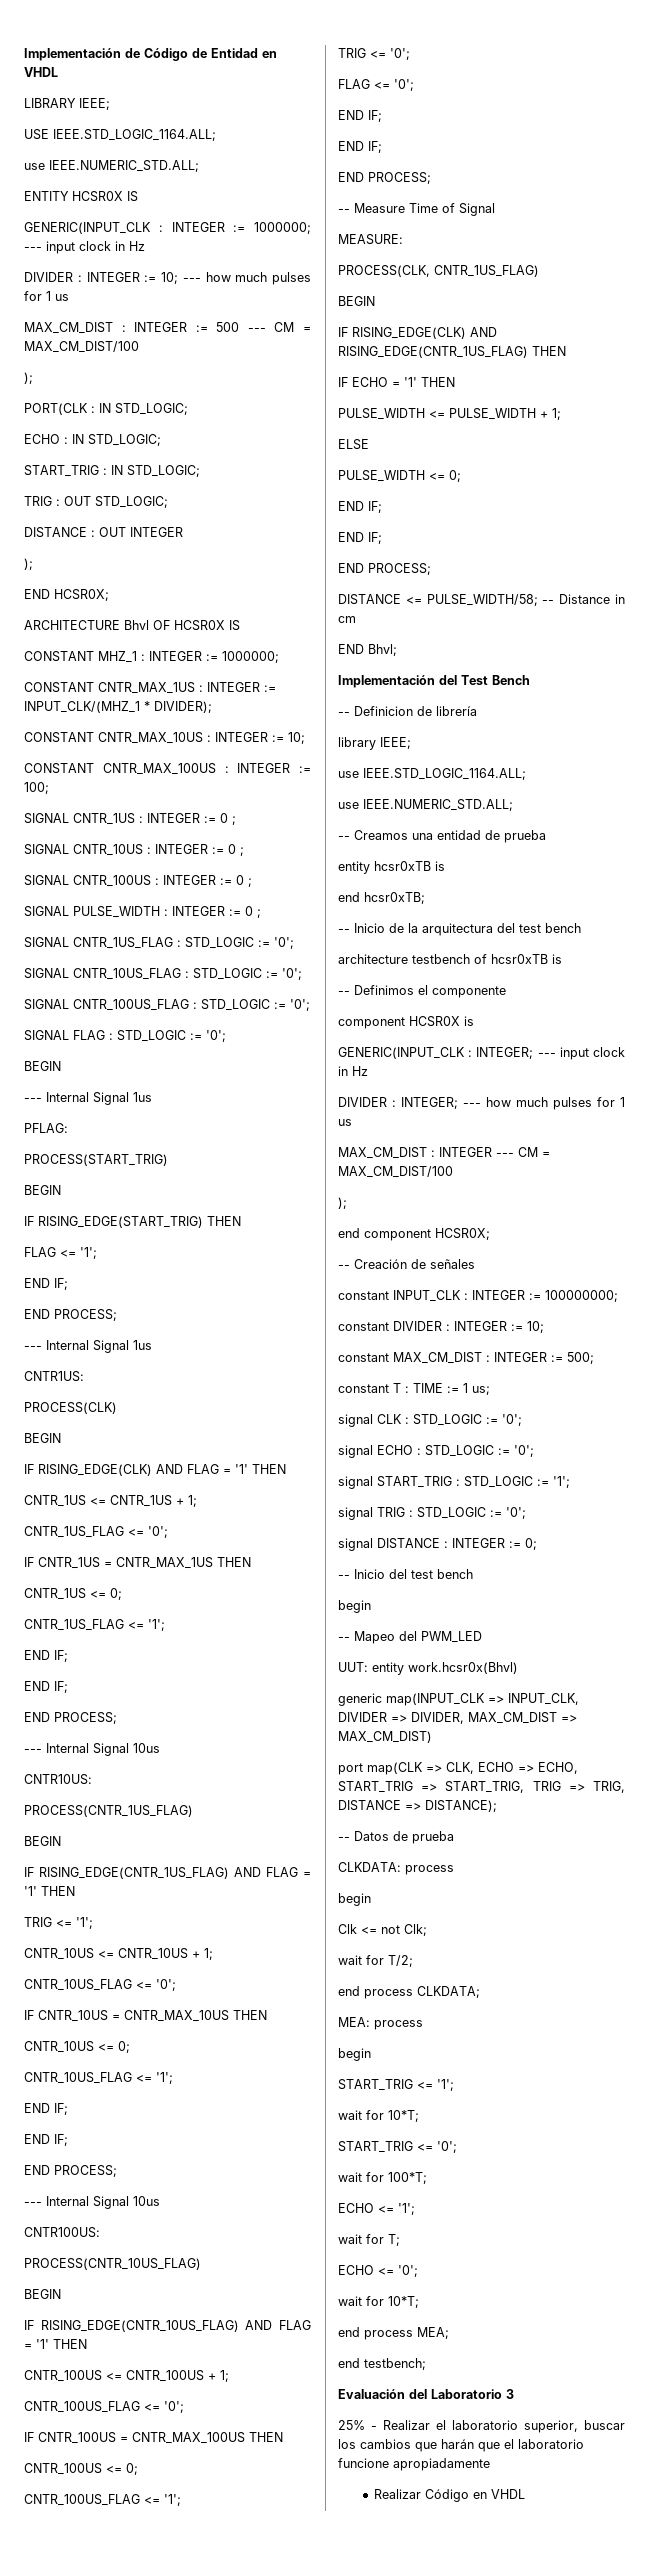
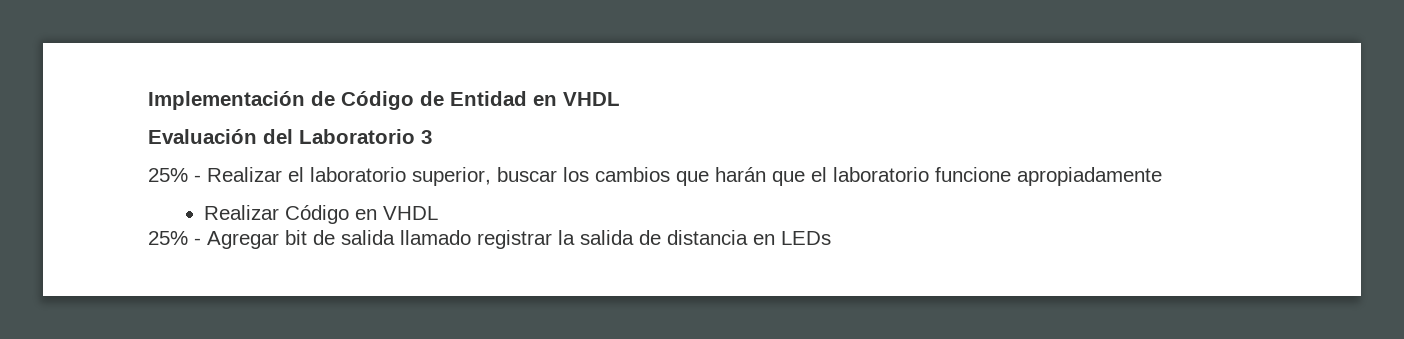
[24,98,110,110] [24,129,216,141] [24,160,199,172] [24,191,138,202] [24,222,311,234] [24,241,145,254] [24,272,311,285] [24,291,69,301] [24,322,311,334] [24,341,139,353] [24,372,33,384] [24,403,188,415] [24,434,161,446] [24,465,200,477] [24,496,168,508] [24,527,183,538] [24,558,33,570] [24,589,109,601] [24,620,240,631] [24,651,279,663] [24,682,276,694] [24,701,212,713] [24,732,305,744] [24,763,311,775] [24,782,49,794] [24,813,236,825] [24,844,244,856] [24,875,252,887] [24,906,261,918] [24,937,294,949] [24,968,302,980] [24,999,310,1011] [24,1030,226,1042] [24,1061,61,1071] [24,1092,152,1105] [24,1123,68,1133] [24,1154,168,1166] [24,1185,61,1195] [24,1216,241,1228] [24,1247,97,1259] [24,1278,68,1290] [24,1309,117,1321] [24,1340,152,1353] [24,1371,84,1382] [24,1402,117,1414] [24,1433,61,1443] [24,1464,286,1476] [24,1495,197,1507] [24,1526,168,1538] [24,1557,251,1569] [24,1588,122,1600] [24,1619,165,1631] [24,1650,68,1662] [24,1681,68,1693] [24,1712,117,1724] [24,1743,160,1756] [24,1774,92,1785] [24,1805,193,1817] [24,1836,61,1846] [24,1867,311,1879] [24,1886,75,1896] [24,1917,93,1929] [24,1948,213,1960] [24,1979,176,1991] [24,2010,267,2022] [24,2041,130,2053] [24,2072,173,2084] [24,2103,68,2115] [24,2134,68,2146] [24,2165,117,2177] [24,2196,160,2209] [24,2227,100,2238] [24,2258,201,2270] [24,2289,61,2299] [24,2320,311,2332] [24,2339,87,2349] [24,2370,229,2382] [24,2401,184,2413] [24,2432,283,2444] [24,2463,138,2475] [24,2494,181,2506] [338,48,410,60] [338,79,414,91] [338,110,382,122] [338,141,382,153] [338,172,431,184] [338,203,495,216] [338,234,403,245] [338,265,539,277] [338,296,375,306] [338,327,497,339] [338,346,566,358] [338,377,455,387] [338,408,561,420] [338,439,369,450] [338,470,461,482] [338,501,382,513] [338,532,382,544] [338,563,431,575] [338,594,625,606] [338,616,356,623] [338,644,397,656] [338,675,530,688] [338,706,477,716] [338,737,411,750] [338,768,526,780] [338,799,513,811] [338,830,546,843] [338,861,445,874] [338,892,425,904] [338,923,581,936] [338,954,562,964] [338,985,506,998] [338,1016,474,1029] [338,1047,625,1060] [338,1066,368,1076] [338,1097,625,1110] [338,1119,352,1126] [338,1147,550,1159] [338,1166,453,1178] [338,1197,347,1209] [338,1228,490,1241] [338,1259,475,1269] [338,1290,618,1302] [338,1321,544,1333] [338,1352,594,1364] [338,1383,490,1395] [338,1414,522,1427] [338,1445,534,1458] [338,1476,570,1489] [338,1507,526,1520] [338,1538,537,1551] [338,1569,473,1579] [338,1600,371,1613] [338,1631,482,1644] [338,1662,518,1675] [338,1693,579,1706] [338,1712,577,1724] [338,1731,432,1743] [338,1762,578,1775] [338,1781,625,1793] [338,1800,497,1812] [338,1831,454,1844] [338,1862,454,1875] [338,1893,371,1906] [338,1924,427,1936] [338,1955,413,1967] [338,1986,480,1999] [338,2017,423,2030] [338,2048,371,2061] [338,2079,454,2091] [338,2110,419,2122] [338,2141,457,2153] [338,2172,427,2184] [338,2203,415,2215] [338,2234,400,2246] [338,2265,418,2277] [338,2296,419,2308] [338,2327,449,2340] [338,2358,426,2370] // LIBRARY IEEE; // USE IEEE.STD_LOGIC_1164.ALL; // use IEEE.NUMERIC_STD.ALL; // ENTITY HCSR0X IS // GENERIC(INPUT_CLK : INTEGER := 1000000; --- input clock in Hz // DIVIDER : INTEGER := 10; --- how much pulses for 1 us // MAX_CM_DIST : INTEGER := 500 --- CM = MAX_CM_DIST/100 // ); // PORT(CLK : IN STD_LOGIC; // ECHO : IN STD_LOGIC; // START_TRIG : IN STD_LOGIC; // TRIG : OUT STD_LOGIC; // DISTANCE : OUT INTEGER // ); // END HCSR0X; // ARCHITECTURE Bhvl OF HCSR0X IS // CONSTANT MHZ_1 : INTEGER := 1000000; // CONSTANT CNTR_MAX_1US : INTEGER := INPUT_CLK/(MHZ_1 * DIVIDER); // CONSTANT CNTR_MAX_10US : INTEGER := 10; // CONSTANT CNTR_MAX_100US : INTEGER := 100; // SIGNAL CNTR_1US : INTEGER := 0 ; // SIGNAL CNTR_10US : INTEGER := 0 ; // SIGNAL CNTR_100US : INTEGER := 0 ; // SIGNAL PULSE_WIDTH : INTEGER := 0 ; // SIGNAL CNTR_1US_FLAG : STD_LOGIC := '0'; // SIGNAL CNTR_10US_FLAG : STD_LOGIC := '0'; // SIGNAL CNTR_100US_FLAG : STD_LOGIC := '0'; // SIGNAL FLAG : STD_LOGIC := '0'; // BEGIN // --- Internal Signal 1us // PFLAG: // PROCESS(START_TRIG) // BEGIN // IF RISING_EDGE(START_TRIG) THEN // FLAG <= '1'; // END IF; // END PROCESS; // --- Internal Signal 1us // CNTR1US: // PROCESS(CLK) // BEGIN // IF RISING_EDGE(CLK) AND FLAG = '1' THEN // CNTR_1US <= CNTR_1US + 1; // CNTR_1US_FLAG <= '0'; // IF CNTR_1US = CNTR_MAX_1US THEN // CNTR_1US <= 0; // CNTR_1US_FLAG <= '1'; // END IF; // END IF; // END PROCESS; // --- Internal Signal 10us // CNTR10US: // PROCESS(CNTR_1US_FLAG) // BEGIN // IF RISING_EDGE(CNTR_1US_FLAG) AND FLAG = '1' THEN // TRIG <= '1'; // CNTR_10US <= CNTR_10US + 1; // CNTR_10US_FLAG <= '0'; // IF CNTR_10US = CNTR_MAX_10US THEN // CNTR_10US <= 0; // CNTR_10US_FLAG <= '1'; // END IF; // END IF; // END PROCESS; // --- Internal Signal 10us // CNTR100US: // PROCESS(CNTR_10US_FLAG) // BEGIN // IF RISING_EDGE(CNTR_10US_FLAG) AND FLAG = '1' THEN // CNTR_100US <= CNTR_100US + 1; // CNTR_100US_FLAG <= '0'; // IF CNTR_100US = CNTR_MAX_100US THEN // CNTR_100US <= 0; // CNTR_100US_FLAG <= '1'; // TRIG <= '0'; // FLAG <= '0'; // END IF; // END IF; // END PROCESS; // -- Measure Time of Signal // MEASURE: // PROCESS(CLK, CNTR_1US_FLAG) // BEGIN // IF RISING_EDGE(CLK) AND RISING_EDGE(CNTR_1US_FLAG) THEN // IF ECHO = '1' THEN // PULSE_WIDTH <= PULSE_WIDTH + 1; // ELSE // PULSE_WIDTH <= 0; // END IF; // END IF; // END PROCESS; // DISTANCE <= PULSE_WIDTH/58; -- Distance in cm // END Bhvl; // Implementación del Test Bench // -- Definicion de librería // library IEEE; // use IEEE.STD_LOGIC_1164.ALL; // use IEEE.NUMERIC_STD.ALL; // -- Creamos una entidad de prueba // entity hcsr0xTB is // end hcsr0xTB; // -- Inicio de la arquitectura del test bench // architecture testbench of hcsr0xTB is // -- Definimos el componente // component HCSR0X is // GENERIC(INPUT_CLK : INTEGER; --- input clock in Hz // DIVIDER : INTEGER; --- how much pulses for 1 us // MAX_CM_DIST : INTEGER --- CM = MAX_CM_DIST/100 // ); // end component HCSR0X; // -- Creación de señales // constant INPUT_CLK : INTEGER := 100000000; // constant DIVIDER : INTEGER := 10; // constant MAX_CM_DIST : INTEGER := 500; // constant T : TIME := 1 us; // signal CLK : STD_LOGIC := '0'; // signal ECHO : STD_LOGIC := '0'; // signal START_TRIG : STD_LOGIC := '1'; // signal TRIG : STD_LOGIC := '0'; // signal DISTANCE : INTEGER := 0; // -- Inicio del test bench // begin // -- Mapeo del PWM_LED // UUT: entity work.hcsr0x(Bhvl) // generic map(INPUT_CLK => INPUT_CLK, DIVIDER => DIVIDER, MAX_CM_DIST => MAX_CM_DIST) // port map(CLK => CLK, ECHO => ECHO, START_TRIG => START_TRIG, TRIG => TRIG, DISTANCE => DISTANCE); // -- Datos de prueba // CLKDATA: process // begin // Clk <= not Clk; // wait for T/2; // end process CLKDATA; // MEA: process // begin // START_TRIG <= '1'; // wait for 10*T; // START_TRIG <= '0'; // wait for 100*T; // ECHO <= '1'; // wait for T; // ECHO <= '0'; // wait for 10*T; // end process MEA; // end testbench; -> (620, 99) none
(526, 2494) none -> [148,230,831,249] // 25% - Agregar bit de salida llamado registrar la salida de distancia en LEDs

